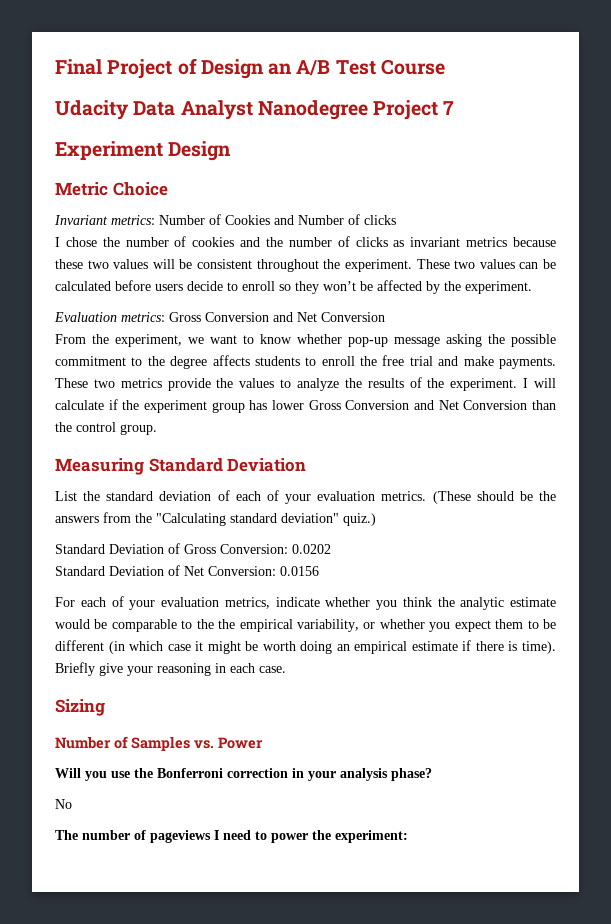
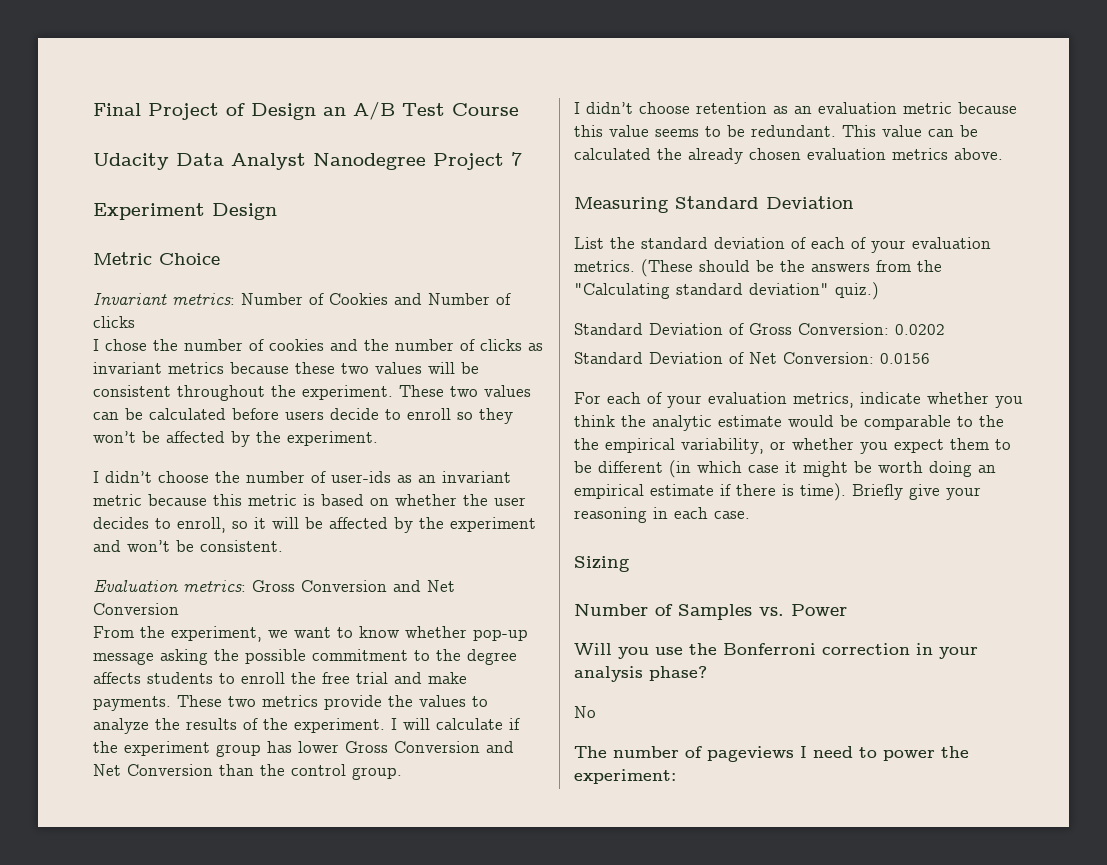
(532, 287) none -> [93,471,511,483] [93,494,526,506] [93,517,536,533] [93,540,283,552] // I didn’t choose the number of user-ids as an invariant metric because this metric is based on whether the user decides to enroll, so it will be affected by the experiment and won’t be consistent.
(157, 429) none -> [574,102,1017,114] [574,125,978,137] [574,148,1003,164] // I didn’t choose retention as an evaluation metric because this value seems to be redundant. This value can be calculated the already chosen evaluation metrics above.

